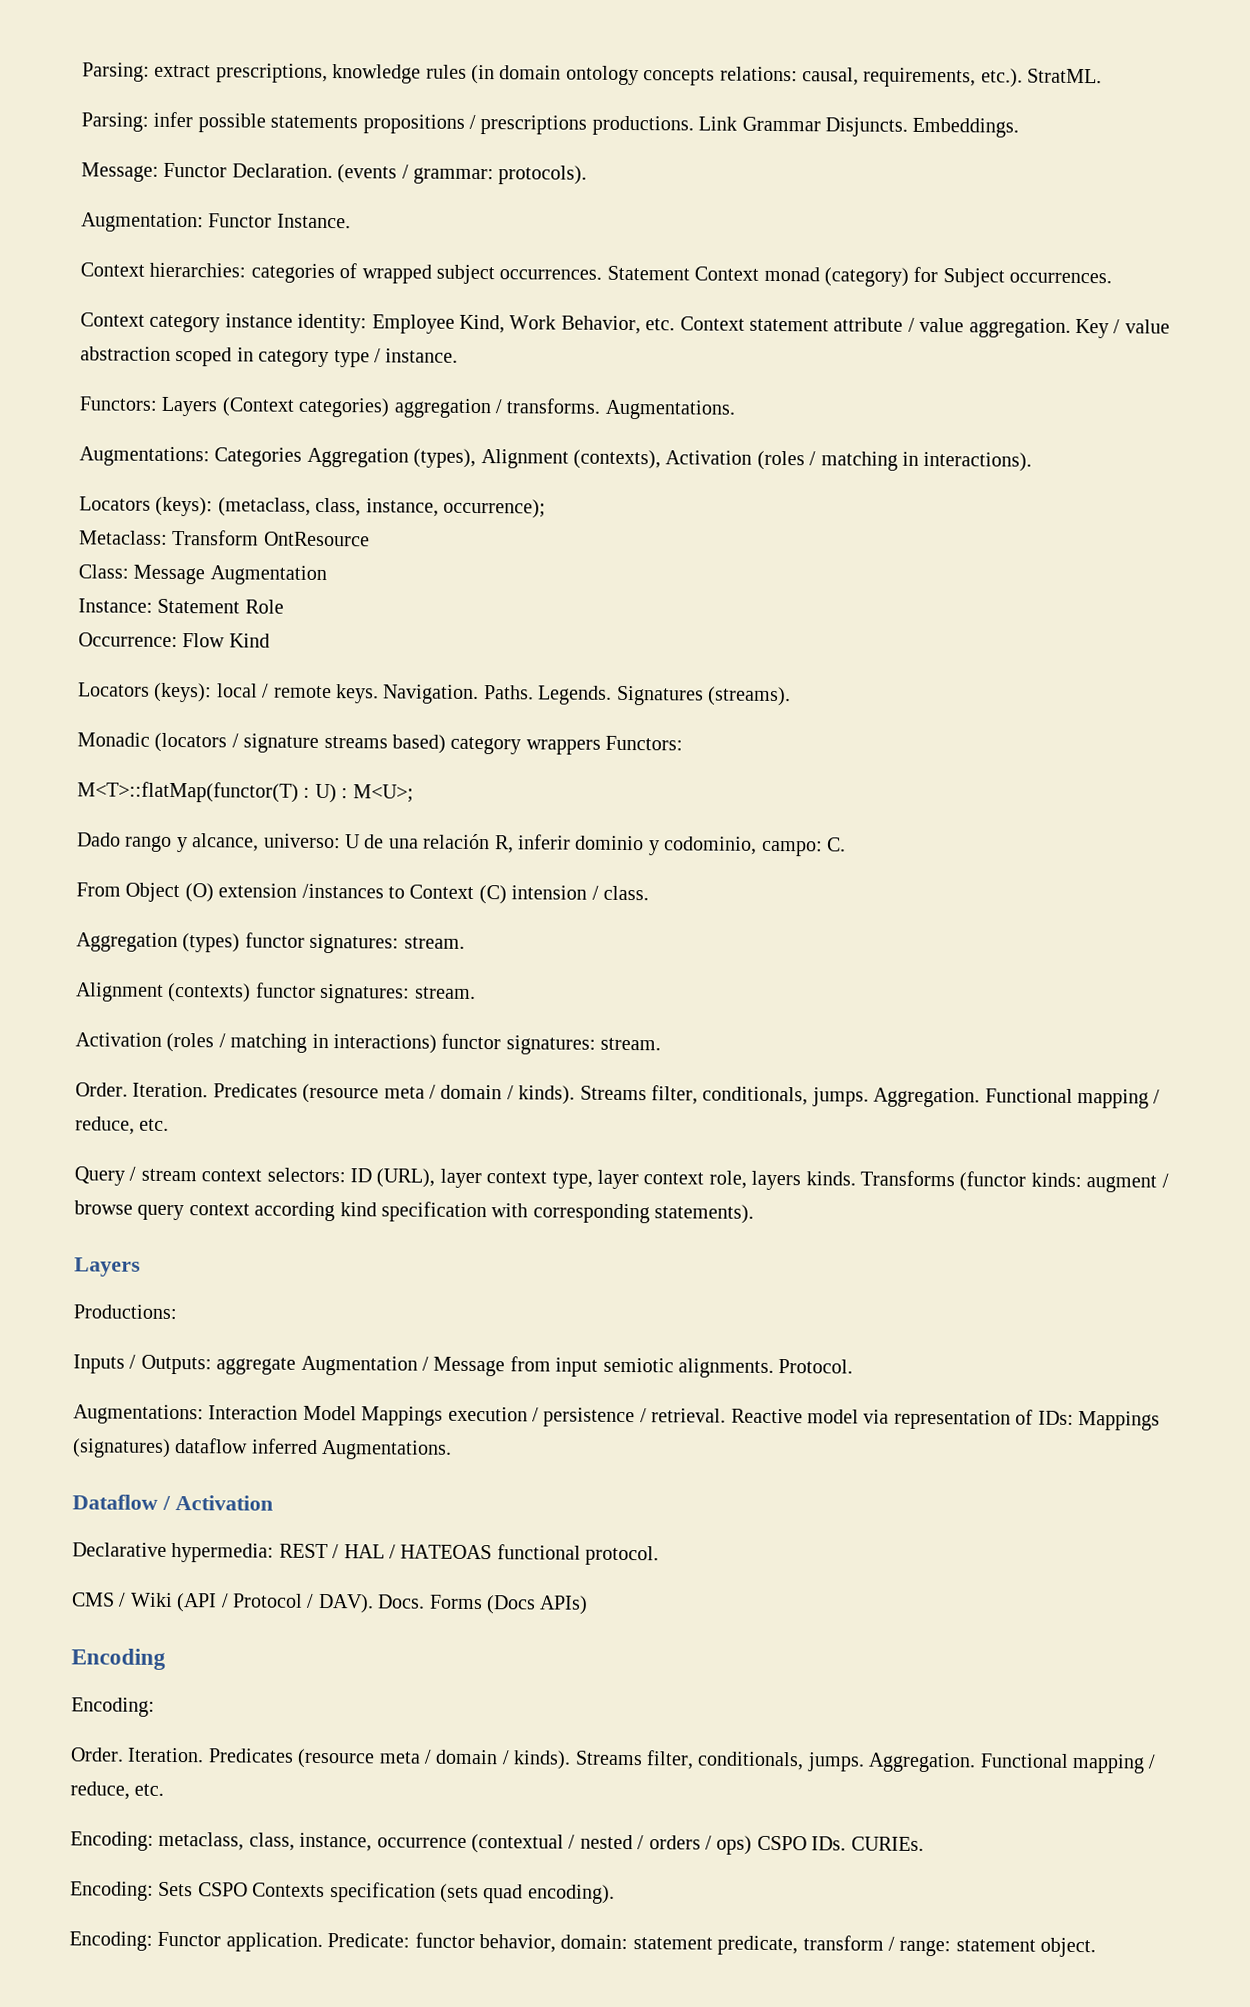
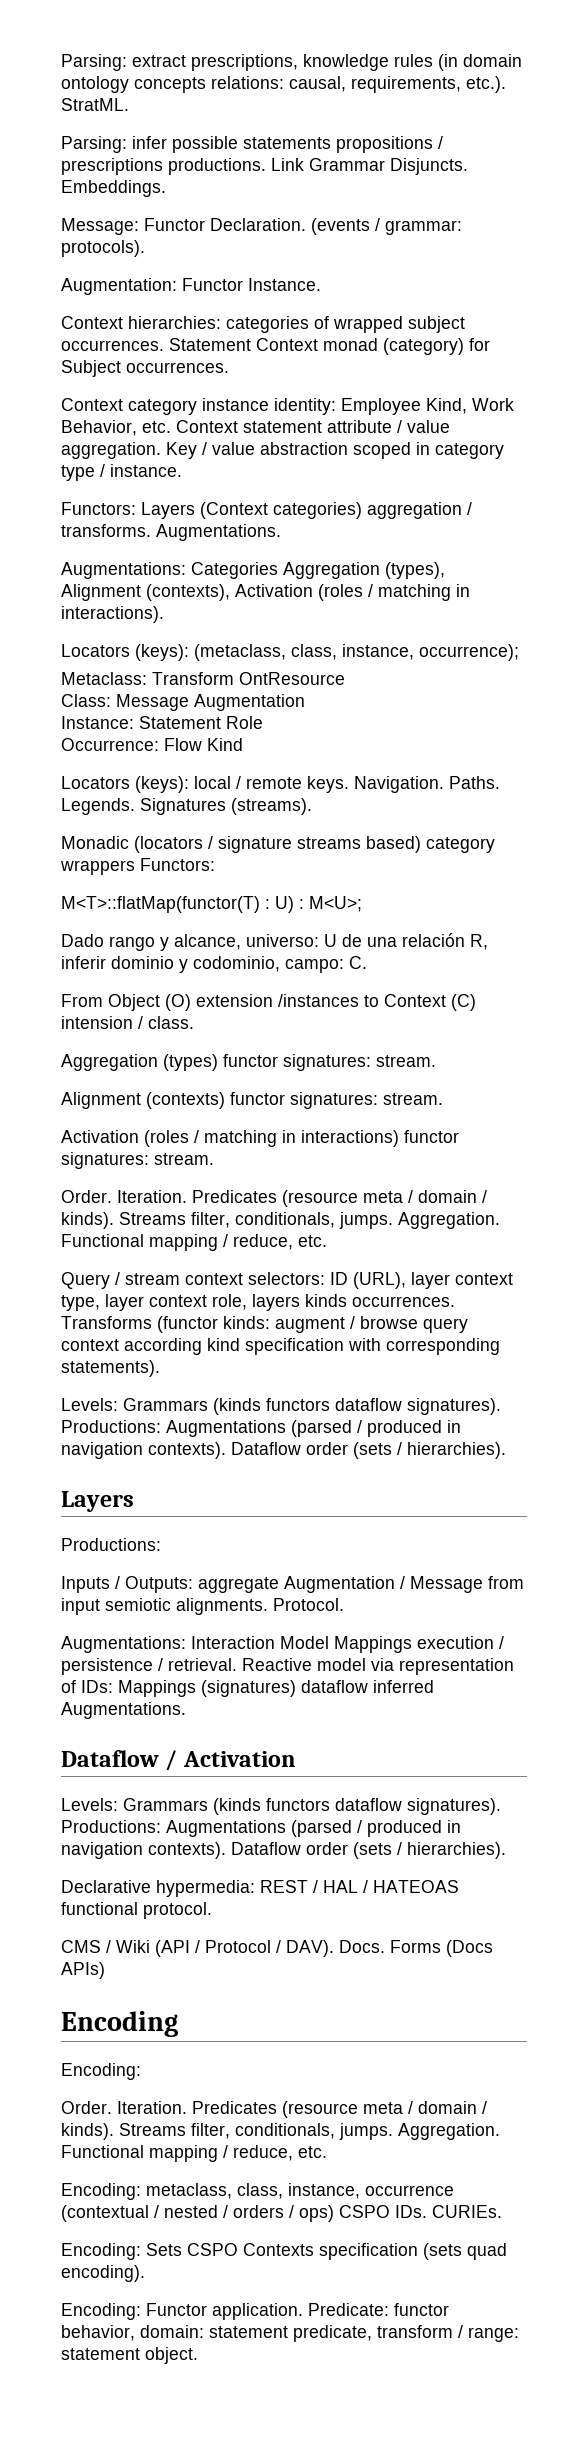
[805,1171,856,1186] kinds. -> [305,1294,455,1307] kinds occurrences.
(755, 1214) none -> [61,1398,501,1415] [61,1420,461,1437] [61,1442,506,1459] // Levels: Grammars (kinds functors dataflow signatures). Productions: Augmentations (parsed / produced in navigation contexts). Dataflow order (sets / hierarchies).
(273, 1503) none -> [61,1798,501,1815] [61,1820,461,1837] [61,1842,506,1859] // Levels: Grammars (kinds functors dataflow signatures). Productions: Augmentations (parsed / produced in navigation contexts). Dataflow order (sets / hierarchies).

